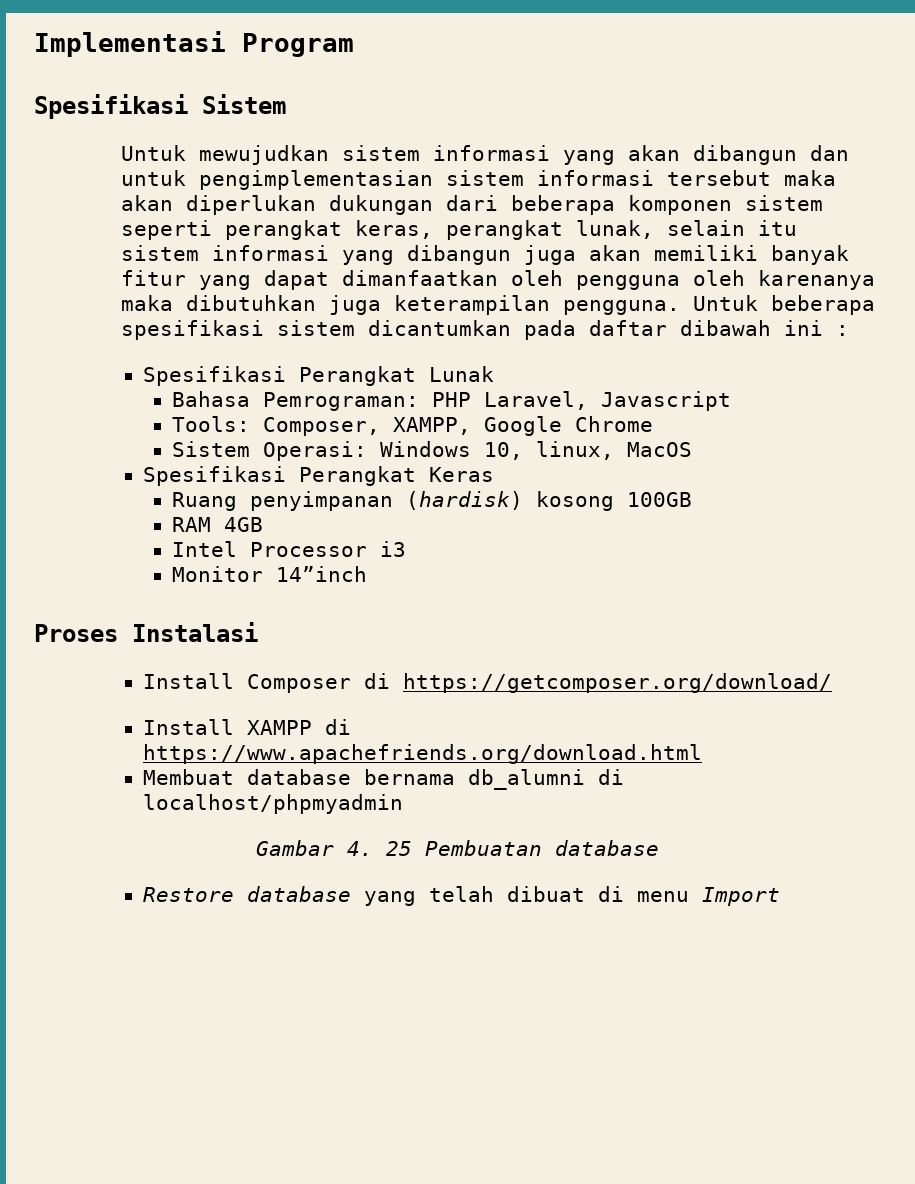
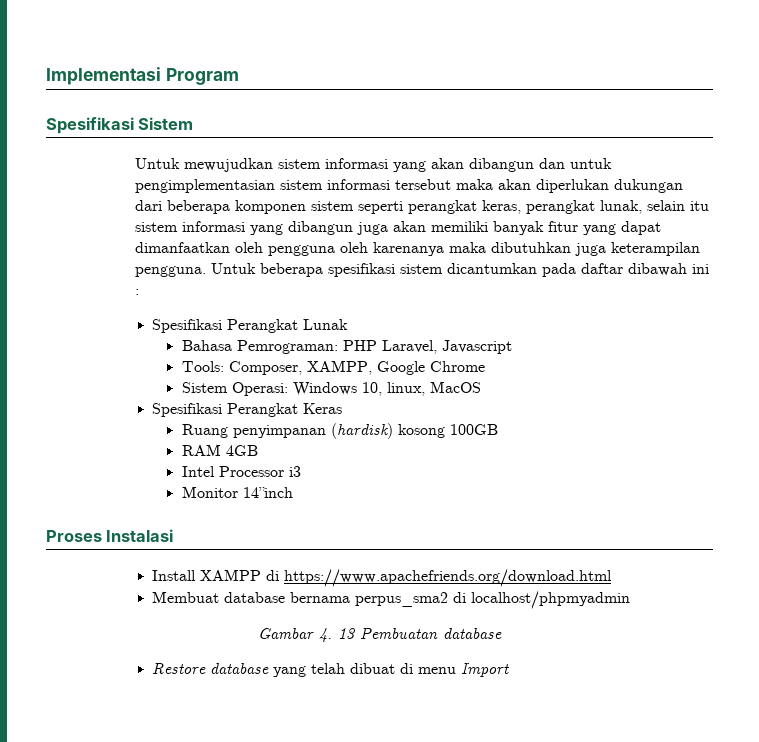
[143,673,833,693] // Install Composer di https://getcomposer.org/download/ -> (174, 535) none
[468,769,586,790] db_alumni -> [355,592,449,607] perpus_sma2
[386,841,412,856] 25 -> [338,628,355,639] 13

